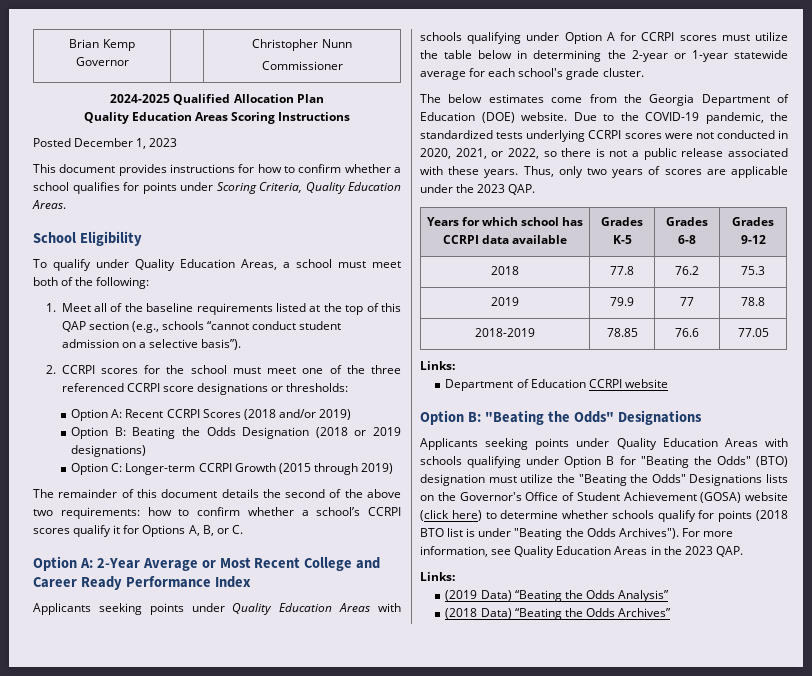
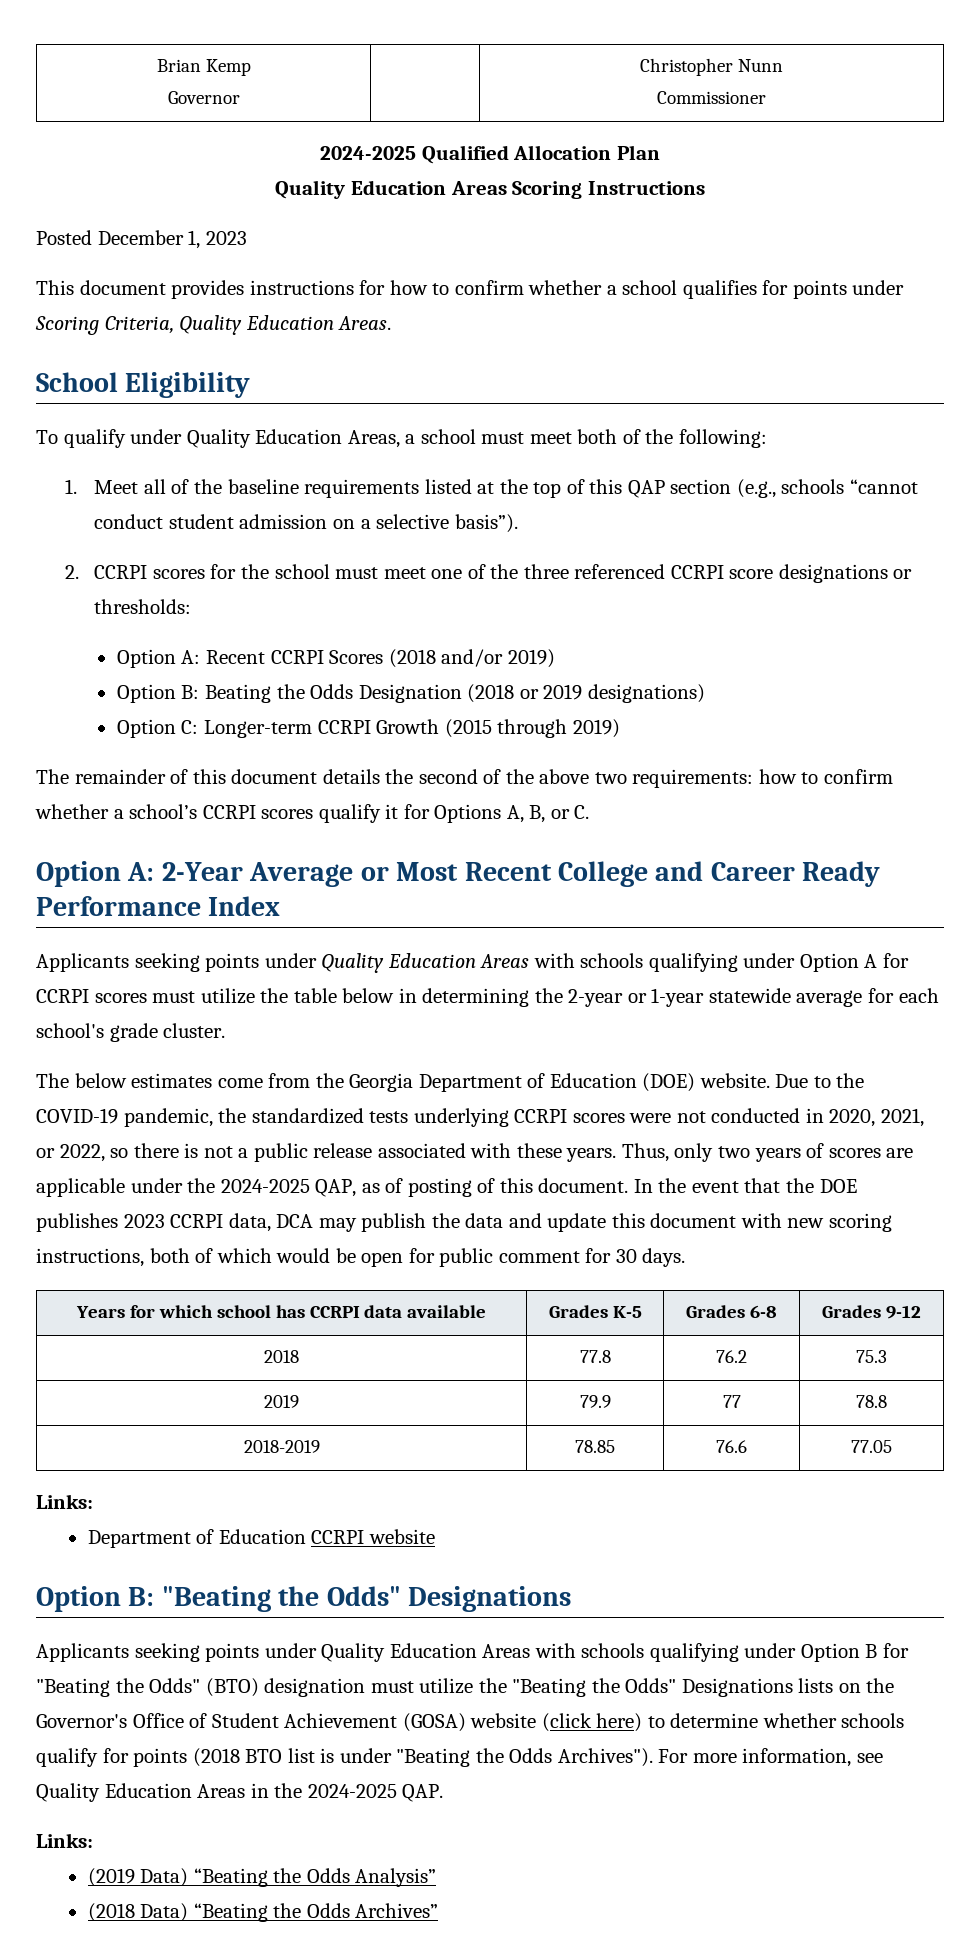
[477,184,536,195] 2023 QAP. -> [220,1178,857,1197] [36,1213,893,1232] [36,1248,686,1267] 2024-2025 QAP, as of posting of this document. In the event that the DOE publishes 2023 CCRPI data, DCA may publish the data and update this document with new scoring instructions, both of which would be open for public comment for 30 days.
[684,546,713,555] 2023 -> [307,1784,397,1798] 2024-2025

